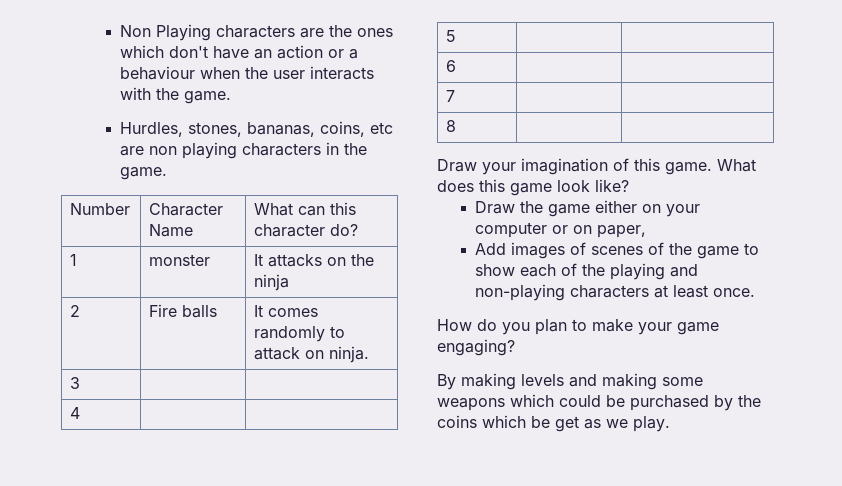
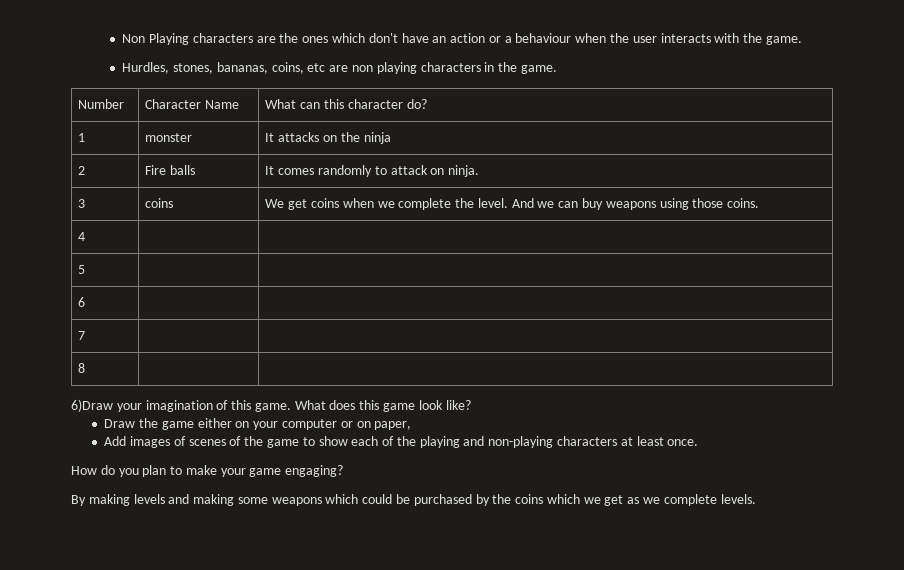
(81, 383) | -> [145,198,174,208] [265,198,760,210] coins | We get coins when we complete the level. And we can buy weapons using those coins.
[437,159,477,172] Draw -> [71,399,113,412] 6)Draw
[531,416,550,428] be -> [583,497,601,504] we
[633,416,670,432] play. -> [663,494,756,506] complete levels.

